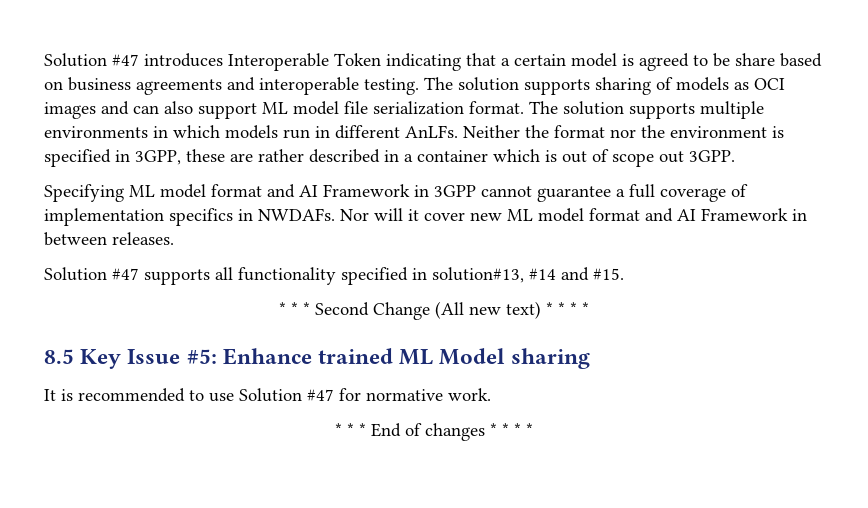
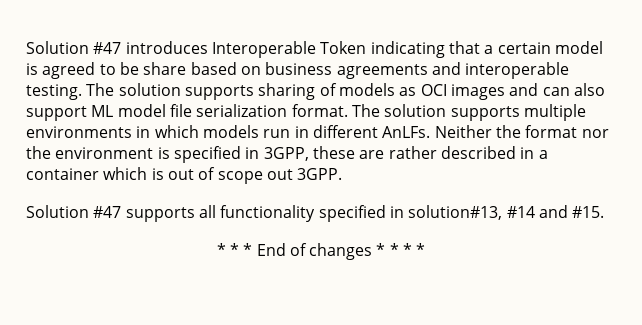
[44,184,748,202] [44,208,807,226] [44,232,174,246] // Specifying ML model format and AI Framework in 3GPP cannot guarantee a full coverage of implementation specifics in NWDAFs. Nor will it cover new ML model format and AI Framework in between releases. -> (343, 174) none
[279,301,589,320] [44,348,590,369] [44,388,491,402] // * * * Second Change (All new text) * * * * // 8.5 Key Issue #5: Enhance trained ML Model sharing // It is recommended to use Solution #47 for normative work. -> (605, 212) none

